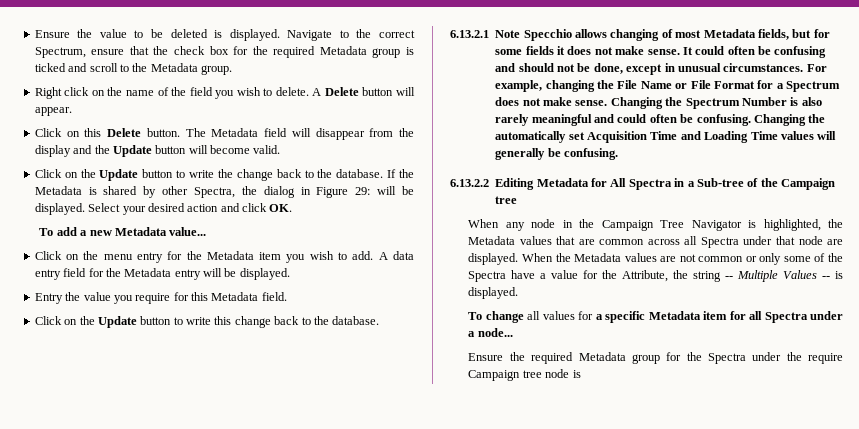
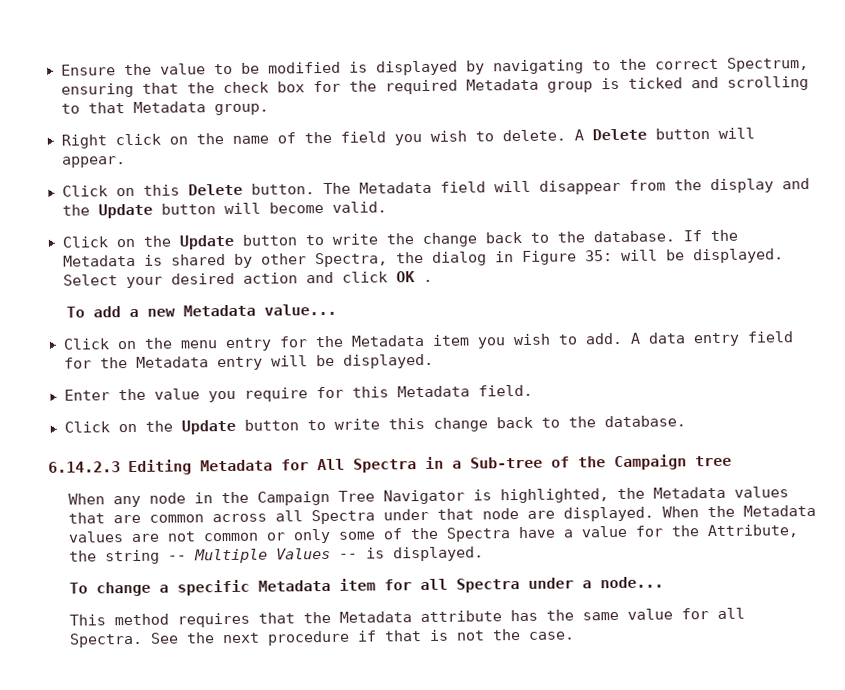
[170,29,333,41] deleted is displayed. Navigate -> [267,59,584,76] modified is displayed by navigating
[91,49,125,55] ensure -> [60,82,134,98] ensuring
[89,63,148,72] scroll to the -> [726,76,809,91] [60,102,125,114] scrolling to that
[355,187,371,195] 29: -> [584,250,613,262] 35:
[269,204,293,212] OK. -> [395,271,433,283] OK .
[34,293,63,304] Entry -> [63,389,110,401] Enter
[450,29,830,41] [495,46,827,58] [495,63,827,75] [495,80,840,92] [495,97,822,109] [495,114,826,126] [495,131,837,143] [495,148,618,160] [450,179,489,187] 6.13.2.1 Note Specchio allows changing of most Metadata fields, but for some fields it does not make sense. It could often be confusing and should not be done, except in unusual circumstances. For example, changing the File Name or File Format for a Spectrum does not make sense. Changing the Spectrum Number is also rarely meaningful and could often be confusing. Changing the automatically set Acquisition Time and Loading Time values will generally be confusing. // 6.13.2.2 -> [48,461,121,473] 6.14.2.3
[527,311,594,320] all values for -> (152, 589) none
[468,352,843,364] [468,369,581,381] Ensure the required Metadata group for the Spectra under the require Campaign tree node is -> [69,607,746,628] [69,629,576,648] This method requires that the Metadata attribute has the same value for all Spectra. See the next procedure if that is not the case.

